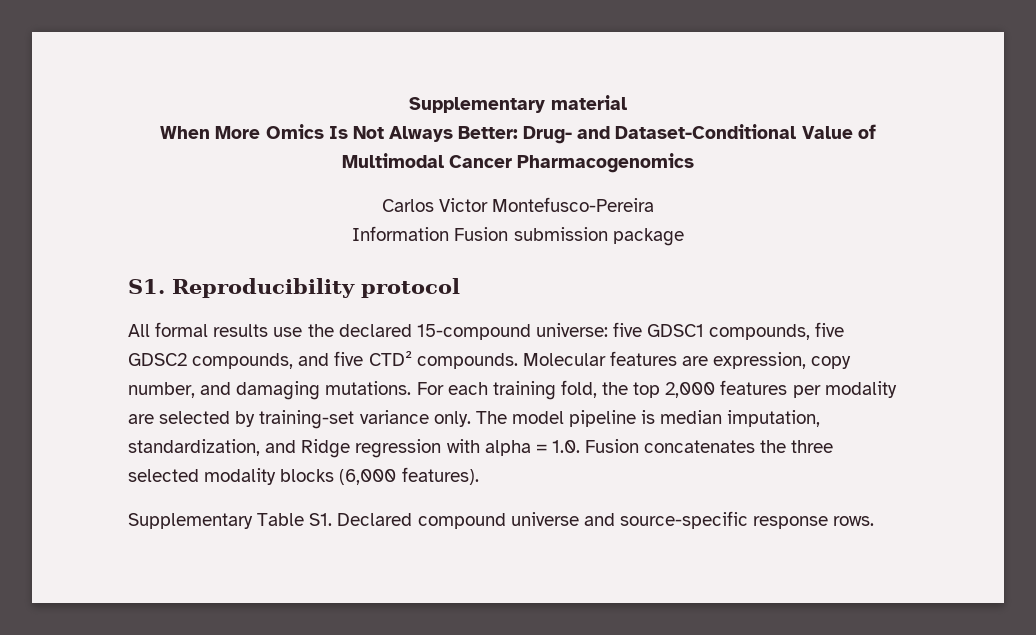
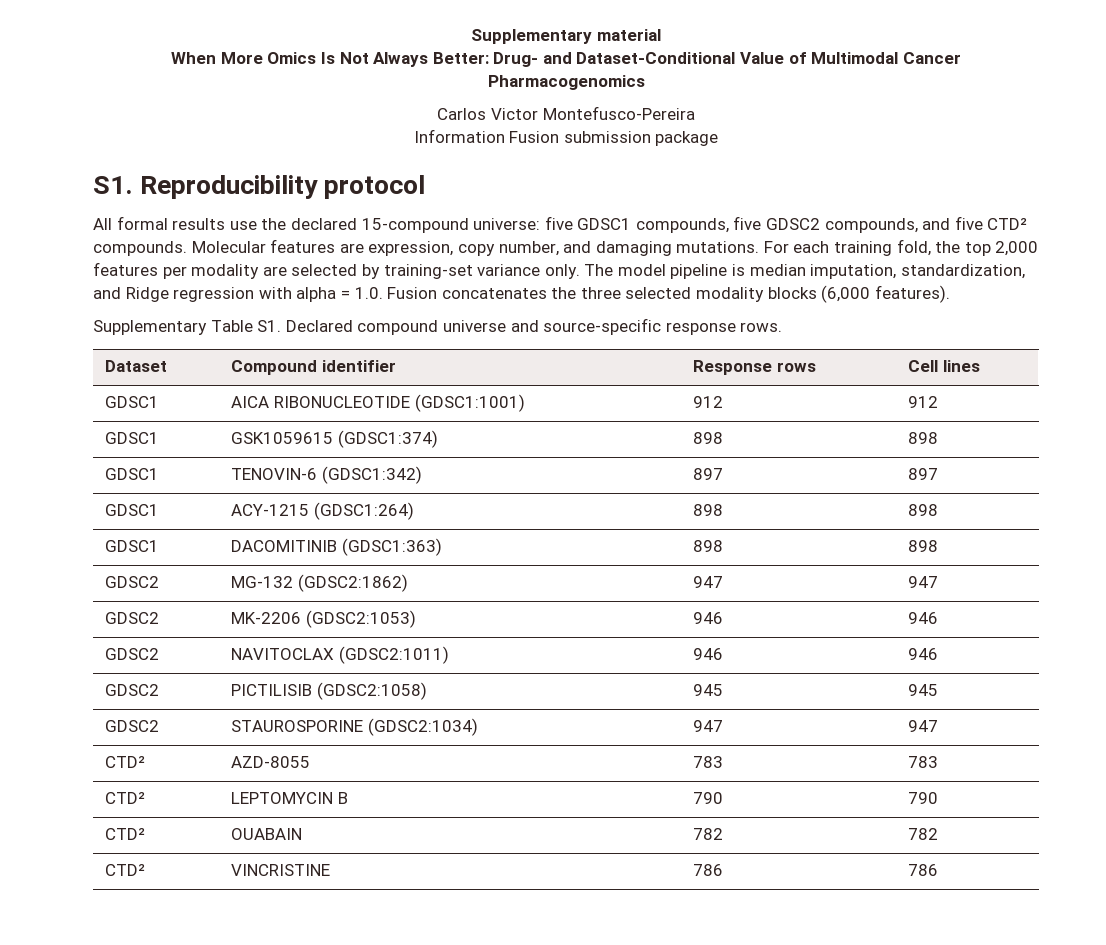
(875, 521) none -> [105,360,168,372] [231,360,397,375] [693,360,817,375] [908,360,981,372] [105,396,160,408] [231,394,525,412] [693,396,724,408] [908,396,939,408] [105,432,160,444] [231,430,439,448] [693,432,724,444] [908,432,939,444] [105,468,160,480] [231,466,423,484] [693,468,724,480] [908,468,939,480] [105,504,160,516] [231,502,415,520] [693,504,724,516] [908,504,939,516] [105,540,160,552] [231,538,443,556] [693,540,724,552] [908,540,939,552] [105,576,160,588] [231,574,409,592] [693,576,724,588] [908,576,939,588] [105,612,160,624] [231,610,417,628] [693,612,724,624] [908,612,939,624] [105,648,160,660] [231,646,450,664] [693,648,724,660] [908,648,939,660] [105,684,160,696] [231,682,428,700] [693,684,724,696] [908,684,939,696] [105,720,160,732] [231,718,479,736] [693,720,724,732] [908,720,939,732] [105,756,146,768] [231,756,311,768] [693,756,724,768] [908,756,939,768] [105,792,146,804] [231,792,349,804] [693,792,724,804] [908,792,939,804] [105,828,146,840] [231,828,303,840] [693,828,724,840] [908,828,939,840] [105,864,146,876] [231,864,331,876] [693,864,724,876] [908,864,939,876] // Dataset | Compound identifier | Response rows | Cell lines // GDSC1 | AICA RIBONUCLEOTIDE (GDSC1:1001) | 912 | 912 // GDSC1 | GSK1059615 (GDSC1:374) | 898 | 898 // GDSC1 | TENOVIN-6 (GDSC1:342) | 897 | 897 // GDSC1 | ACY-1215 (GDSC1:264) | 898 | 898 // GDSC1 | DACOMITINIB (GDSC1:363) | 898 | 898 // GDSC2 | MG-132 (GDSC2:1862) | 947 | 947 // GDSC2 | MK-2206 (GDSC2:1053) | 946 | 946 // GDSC2 | NAVITOCLAX (GDSC2:1011) | 946 | 946 // GDSC2 | PICTILISIB (GDSC2:1058) | 945 | 945 // GDSC2 | STAUROSPORINE (GDSC2:1034) | 947 | 947 // CTD² | AZD-8055 | 783 | 783 // CTD² | LEPTOMYCIN B | 790 | 790 // CTD² | OUABAIN | 782 | 782 // CTD² | VINCRISTINE | 786 | 786

